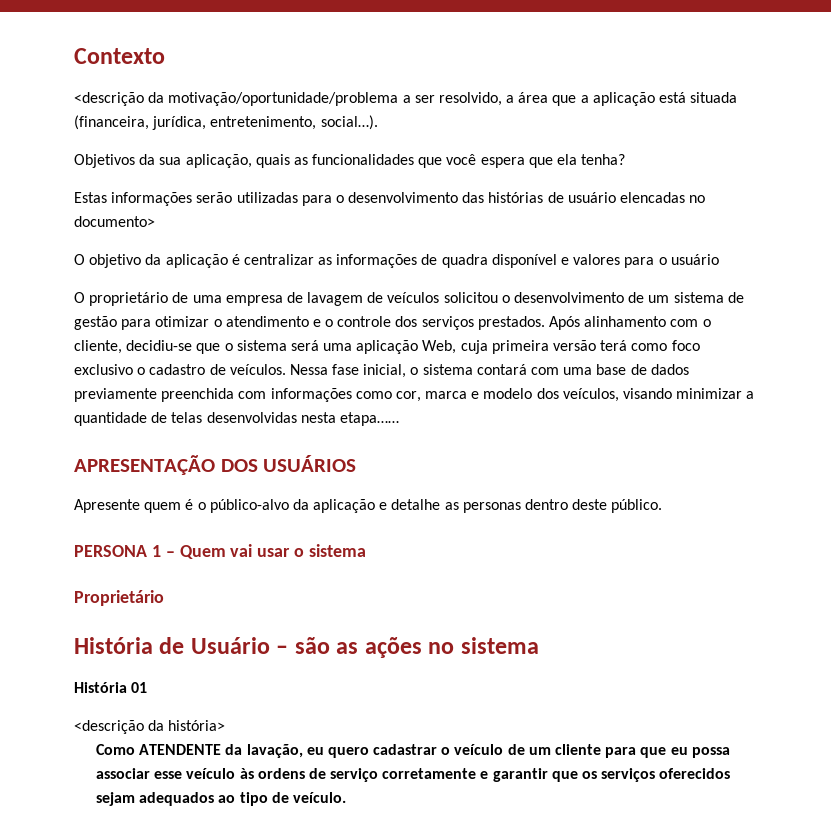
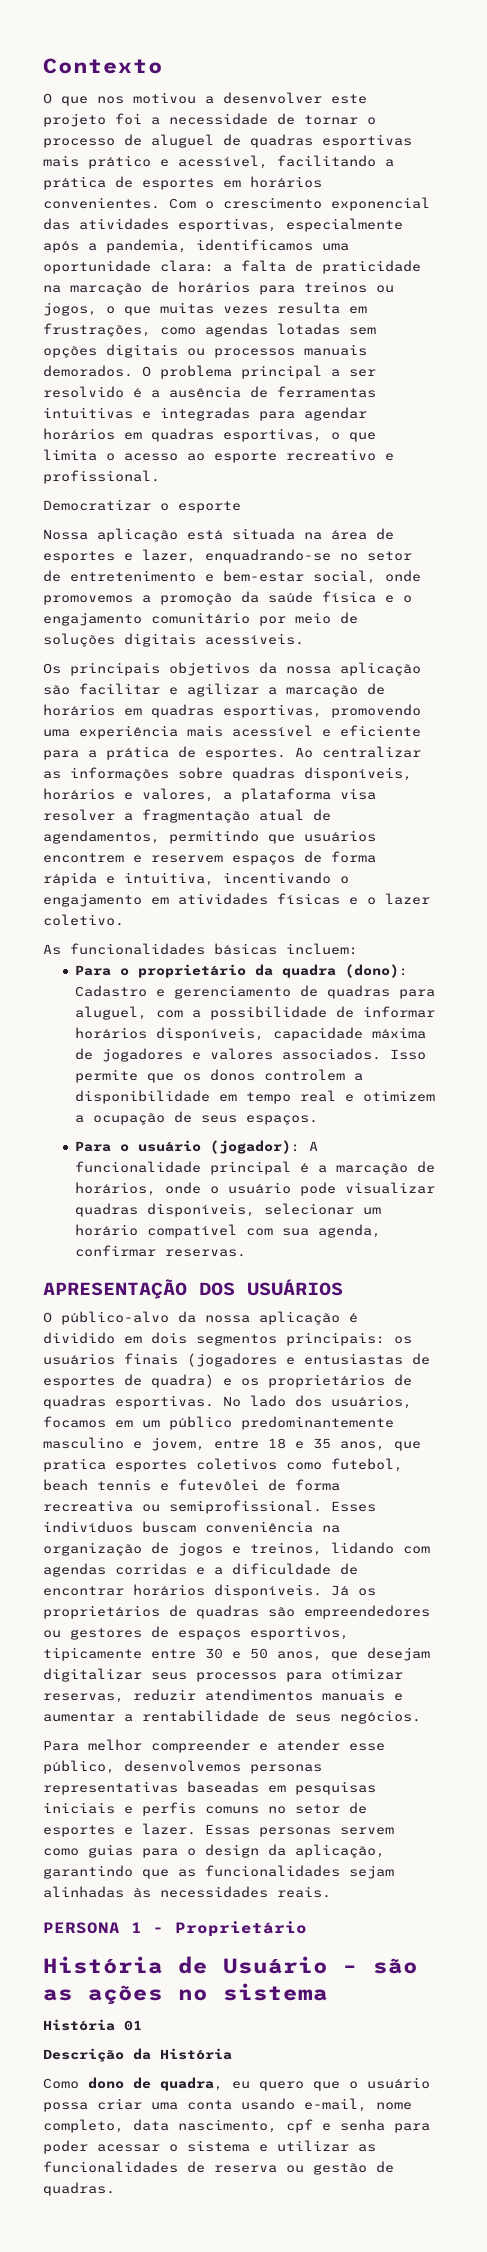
[74,92,738,106] [74,115,378,130] [74,154,626,168] [74,192,706,206] [74,216,155,227] [74,254,719,268] [74,292,744,306] [74,316,711,330] [74,340,700,354] [74,364,689,378] [74,388,755,402] [74,412,399,426] [74,455,357,475] [74,499,663,513] [74,544,367,559] <descrição da motivação/oportunidade/problema a ser resolvido, a área que a aplicação está situada (financeira, jurídica, entretenimento, social…). // Objetivos da sua aplicação, quais as funcionalidades que você espera que ela tenha? // Estas informações serão utilizadas para o desenvolvimento das histórias de usuário elencadas no documento> // O objetivo da aplicação é centralizar as informações de quadra disponível e valores para o usuário // O proprietário de uma empresa de lavagem de veículos solicitou o desenvolvimento de um sistema de gestão para otimizar o atendimento e o controle dos serviços prestados. Após alinhamento com o cliente, decidiu-se que o sistema será uma aplicação Web, cuja primeira versão terá como foco exclusivo o cadastro de veículos. Nessa fase inicial, o sistema contará com uma base de dados previamente preenchida com informações como cor, marca e modelo dos veículos, visando minimizar a quantidade de telas desenvolvidas nesta etapa…… // APRESENTAÇÃO DOS USUÁRIOS // Apresente quem é o público-alvo da aplicação e detalhe as personas dentro deste público. // PERSONA 1 – Quem vai usar o sistema // -> [43,92,367,106] [43,113,376,127] [43,134,412,148] [43,155,394,169] [43,176,322,190] [43,197,430,211] [43,218,403,232] [43,239,349,253] [43,260,421,274] [43,281,394,295] [43,302,367,316] [43,323,376,337] [43,344,367,358] [43,365,376,379] [43,386,376,398] [43,407,367,421] [43,428,376,442] [43,449,394,463] [43,470,160,484] [43,499,241,513] [43,528,394,542] [43,549,412,563] [43,570,421,584] [43,591,412,605] [43,612,358,626] [43,633,304,647] [43,662,421,676] [43,683,385,697] [43,704,421,718] [43,725,421,739] [43,746,421,760] [43,767,412,781] [43,788,376,802] [43,809,331,823] [43,830,376,844] [43,851,376,865] [43,872,349,886] [43,893,430,907] [43,914,124,926] [43,943,358,955] [74,964,408,978] [74,985,435,999] [74,1006,435,1020] [74,1027,426,1041] [74,1048,426,1062] [74,1069,363,1083] [74,1090,435,1104] [74,1111,318,1125] [74,1140,318,1154] [74,1161,435,1175] [74,1182,435,1196] [74,1203,381,1217] [74,1224,381,1238] [74,1245,246,1257] [43,1279,343,1299] [43,1311,358,1325] [43,1332,412,1346] [43,1353,430,1367] [43,1374,412,1388] [43,1395,412,1409] [43,1416,394,1430] [43,1437,421,1451] [43,1458,403,1472] [43,1479,340,1491] [43,1500,376,1514] [43,1521,340,1533] [43,1542,430,1556] [43,1563,358,1577] [43,1584,376,1598] [43,1605,430,1619] [43,1626,349,1640] [43,1647,430,1661] [43,1668,403,1682] [43,1689,403,1703] [43,1710,421,1724] [43,1739,385,1753] [43,1760,322,1774] [43,1781,376,1795] [43,1802,367,1816] [43,1823,394,1837] [43,1844,385,1858] [43,1865,394,1879] [43,1886,331,1898] [43,1922,164,1934] O que nos motivou a desenvolver este projeto foi a necessidade de tornar o processo de aluguel de quadras esportivas mais prático e acessível, facilitando a prática de esportes em horários convenientes. Com o crescimento exponencial das atividades esportivas, especialmente após a pandemia, identificamos uma oportunidade clara: a falta de praticidade na marcação de horários para treinos ou jogos, o que muitas vezes resulta em frustrações, como agendas lotadas sem opções digitais ou processos manuais demorados. O problema principal a ser resolvido é a ausência de ferramentas intuitivas e integradas para agendar horários em quadras esportivas, o que limita o acesso ao esporte recreativo e profissional. // Democratizar o esporte // Nossa aplicação está situada na área de esportes e lazer, enquadrando-se no setor de entretenimento e bem-estar social, onde promovemos a promoção da saúde física e o engajamento comunitário por meio de soluções digitais acessíveis. // Os principais objetivos da nossa aplicação são facilitar e agilizar a marcação de horários em quadras esportivas, promovendo uma experiência mais acessível e eficiente para a prática de esportes. Ao centralizar as informações sobre quadras disponíveis, horários e valores, a plataforma visa resolver a fragmentação atual de agendamentos, permitindo que usuários encontrem e reservem espaços de forma rápida e intuitiva, incentivando o engajamento em atividades físicas e o lazer coletivo. // As funcionalidades básicas incluem: // Para o proprietário da quadra (dono): Cadastro e gerenciamento de quadras para aluguel, com a possibilidade de informar horários disponíveis, capacidade máxima de jogadores e valores associados. Isso permite que os donos controlem a disponibilidade em tempo real e otimizem a ocupação de seus espaços. // Para o usuário (jogador): A funcionalidade principal é a marcação de horários, onde o usuário pode visualizar quadras disponíveis, selecionar um horário compatível com sua agenda, confirmar reservas. // APRESENTAÇÃO DOS USUÁRIOS // O público-alvo da nossa aplicação é dividido em dois segmentos principais: os usuários finais (jogadores e entusiastas de esportes de quadra) e os proprietários de quadras esportivas. No lado dos usuários, focamos em um público predominantemente masculino e jovem, entre 18 e 35 anos, que pratica esportes coletivos como futebol, beach tennis e futevôlei de forma recreativa ou semiprofissional. Esses indivíduos buscam conveniência na organização de jogos e treinos, lidando com agendas corridas e a dificuldade de encontrar horários disponíveis. Já os proprietários de quadras são empreendedores ou gestores de espaços esportivos, tipicamente entre 30 e 50 anos, que desejam digitalizar seus processos para otimizar reservas, reduzir atendimentos manuais e aumentar a rentabilidade de seus negócios. // Para melhor compreender e atender esse público, desenvolvemos personas representativas baseadas em pesquisas iniciais e perfis comuns no setor de esportes e lazer. Essas personas servem como guias para o design da aplicação, garantindo que as funcionalidades sejam alinhadas às necessidades reais. // PERSONA 1 -
[74,720,226,734] [95,744,730,758] [95,768,731,782] [95,792,346,806] <descrição da história> // Como ATENDENTE da lavação, eu quero cadastrar o veículo de um cliente para que eu possa associar esse veículo às ordens de serviço corretamente e garantir que os serviços oferecidos sejam adequados ao tipo de veículo. -> [43,2048,232,2062] [43,2077,430,2091] [43,2098,412,2112] [43,2119,430,2133] [43,2140,376,2154] [43,2161,394,2175] [43,2182,115,2196] Descrição da História // Como dono de quadra, eu quero que o usuário possa criar uma conta usando e-mail, nome completo, data nascimento, cpf e senha para poder acessar o sistema e utilizar as funcionalidades de reserva ou gestão de quadras.

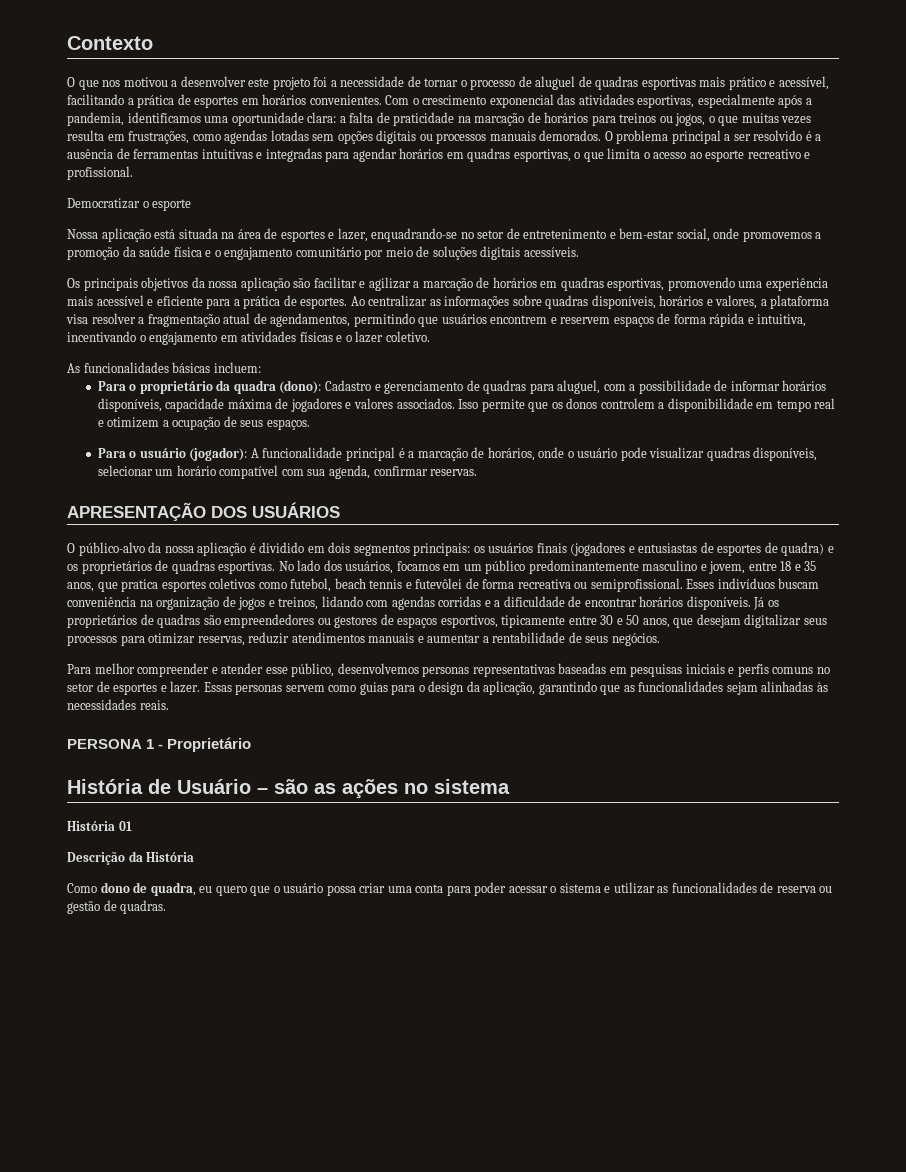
[241,2098,412,2112] [43,2119,385,2133] usando e-mail, nome completo, data nascimento, cpf e senha -> (444, 888) none

